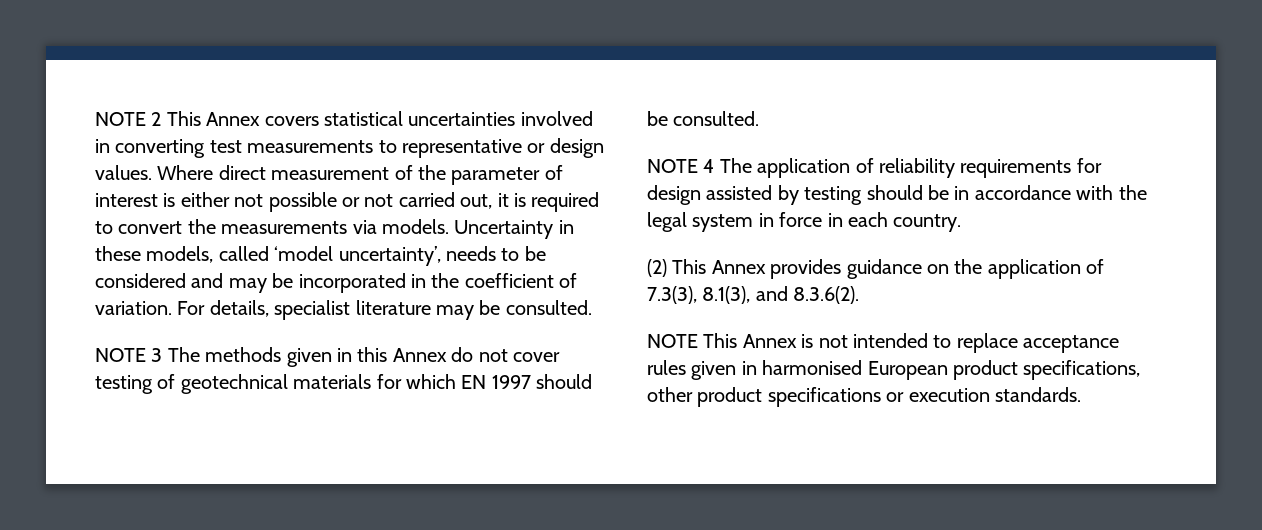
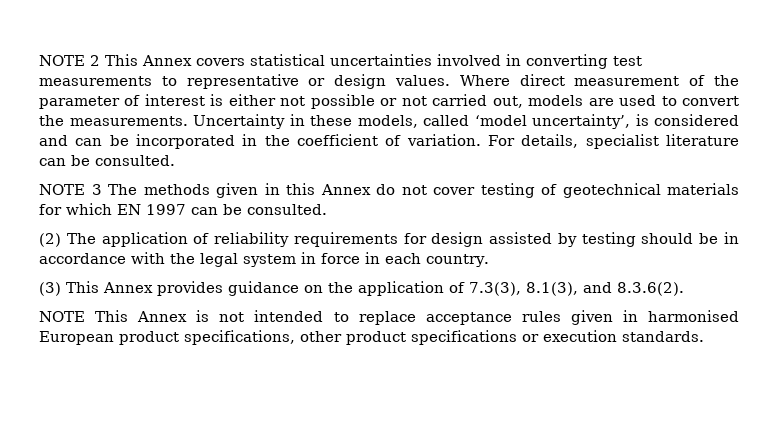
[497,192,600,212] [95,219,449,234] it is required to convert the measurements via models. -> [528,95,739,106] [39,115,188,126] models are used to convert the measurements.
[445,246,546,261] needs to be -> [635,114,649,126] is
[228,278,267,293] may -> [75,138,103,146] can
[435,305,474,320] may -> [39,158,66,166] can
[536,374,593,389] [647,111,760,126] [647,159,715,173] should be consulted. // NOTE 4 -> [191,204,327,215] [39,233,61,247] can be consulted. // (2)
[647,259,667,277] (2) -> [39,282,61,296] (3)

